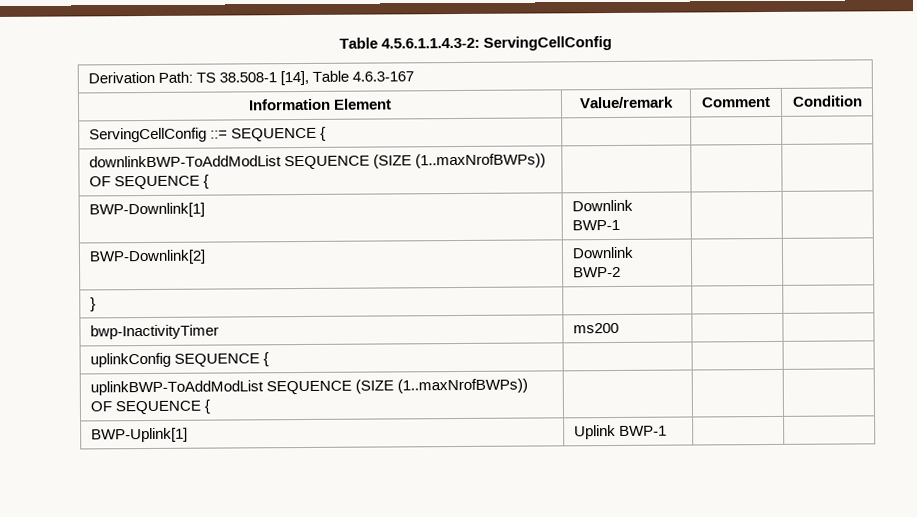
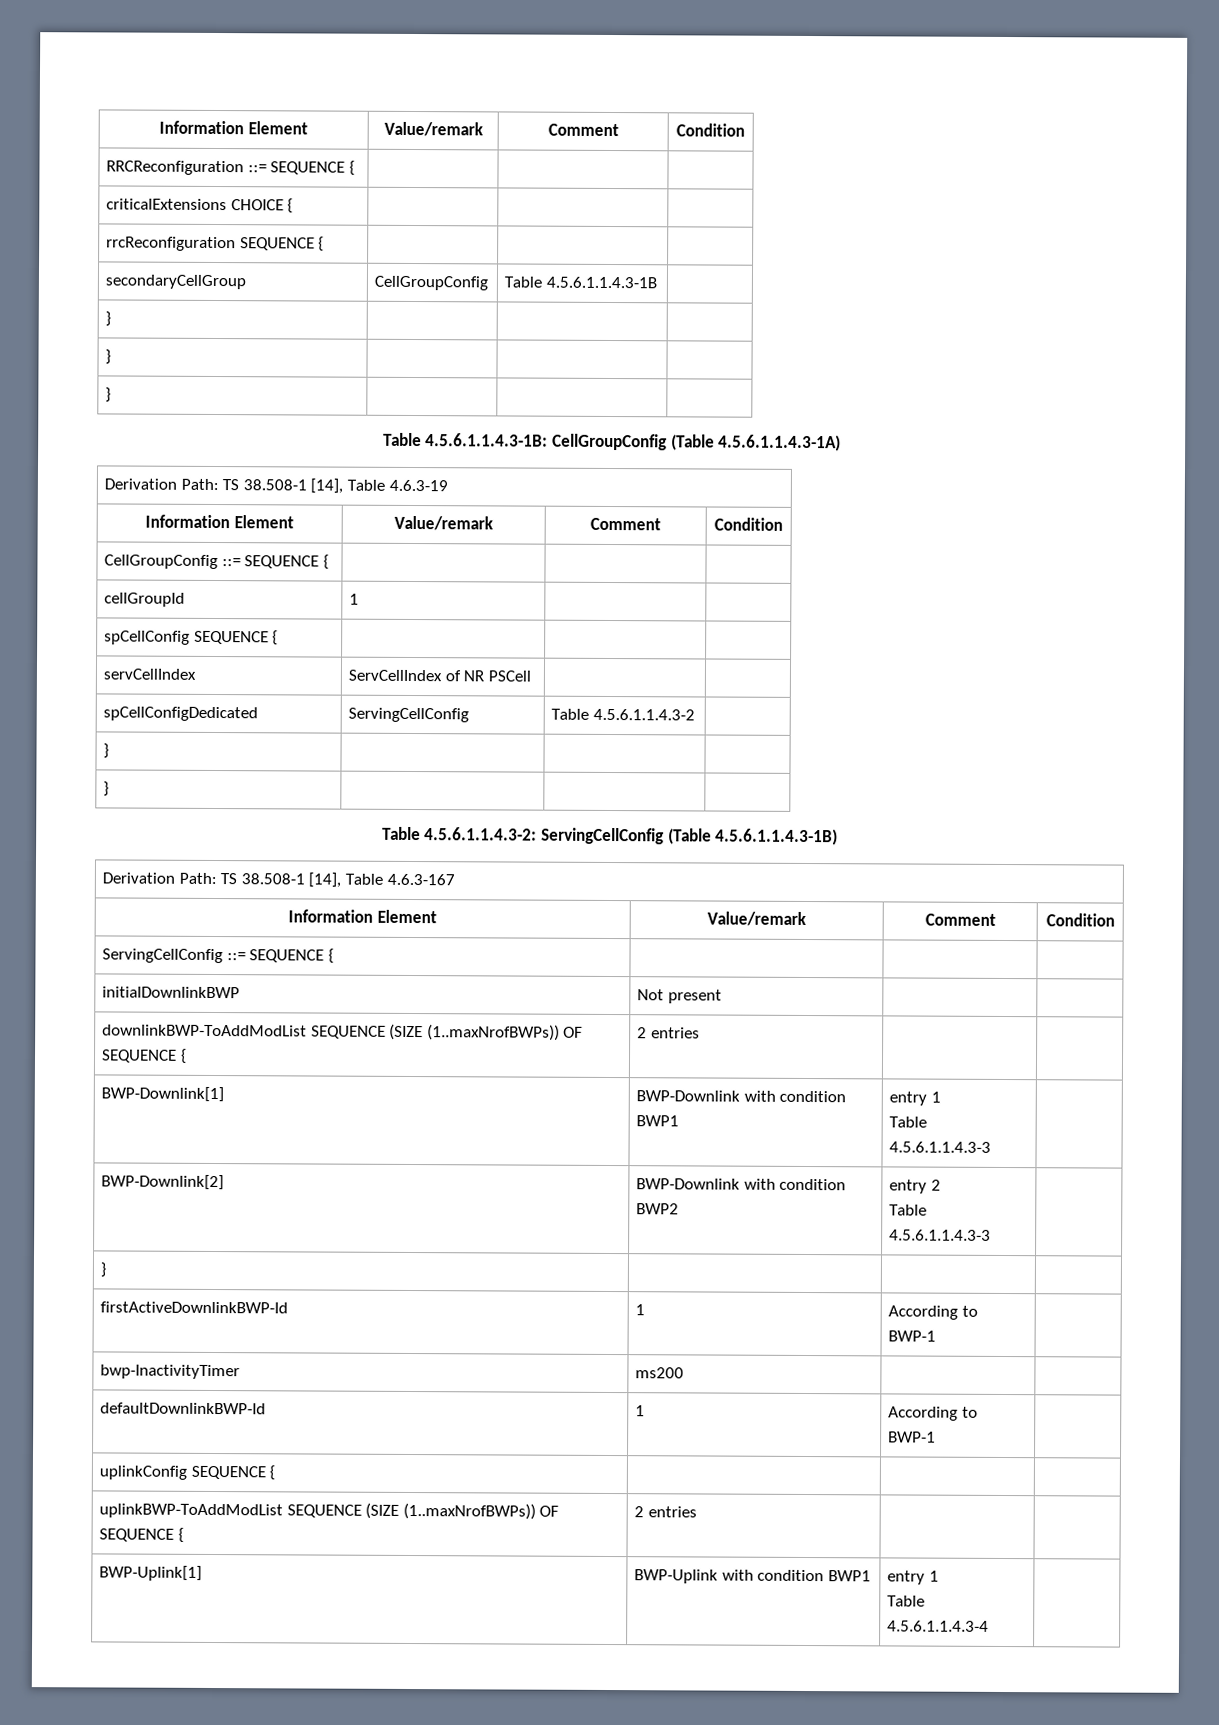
(338, 43) none -> [159,120,308,135] [383,121,484,137] [547,123,619,137] [676,123,745,137] [106,160,355,176] [106,198,294,214] [106,236,325,252] [105,274,247,290] [374,275,489,291] [504,276,657,289] [105,311,112,327] [105,349,112,365] [105,387,112,403] [382,432,842,452] [104,478,448,494] [145,514,294,529] [394,515,494,531] [590,517,661,531] [714,517,783,531] [104,554,329,570] [104,592,186,607] [349,593,360,605] [104,630,279,646] [103,668,197,680] [348,669,531,682] [103,706,259,722] [348,707,470,723] [551,708,695,721] [103,743,110,759] [103,781,110,797] Information Element | Value/remark | Comment | Condition // RRCReconfiguration ::= SEQUENCE { | | | // criticalExtensions CHOICE { | | | // rrcReconfiguration SEQUENCE { | | | // secondaryCellGroup | CellGroupConfig | Table 4.5.6.1.1.4.3-1B | // } | | | // } | | | // } | | | // Table 4.5.6.1.1.4.3-1B: CellGroupConfig (Table 4.5.6.1.1.4.3-1A) // Derivation Path: TS 38.508-1 [14], Table 4.6.3-19 // Information Element | Value/remark | Comment | Condition // CellGroupConfig ::= SEQUENCE { | | | // cellGroupId | 1 | | // spCellConfig SEQUENCE { | | | // servCellIndex | ServCellIndex of NR PSCell | | // spCellConfigDedicated | ServingCellConfig | Table 4.5.6.1.1.4.3-2 | // } | | | // } | | | //
(613, 43) none -> [667,828,839,846] (Table 4.5.6.1.1.4.3-1B)
(327, 133) none -> [102,986,241,999] [637,989,722,1004] // initialDownlinkBWP | Not present | |
(210, 181) none -> [637,1027,700,1039] 2 entries
[571,199,633,212] [571,219,620,231] [88,249,206,265] [571,246,633,259] [572,266,621,278] [89,297,96,312] [89,324,219,340] [572,322,619,334] Downlink BWP-1 | | // BWP-Downlink[2] | Downlink BWP-2 | | // } | | | // bwp-InactivityTimer | ms200 | -> [636,1090,847,1103] [636,1115,680,1127] [889,1091,941,1106] [889,1116,928,1128] [889,1141,992,1153] [101,1174,225,1191] [636,1178,847,1191] [636,1203,680,1215] [889,1179,941,1194] [889,1204,928,1216] [889,1229,992,1241] [100,1262,107,1278] [100,1301,289,1314] [635,1304,646,1316] [888,1305,978,1320] [888,1330,937,1342] [100,1364,241,1380] [635,1367,685,1379] [100,1402,267,1415] [635,1405,646,1417] [888,1406,978,1421] [888,1431,937,1443] BWP-Downlink with condition BWP1 | entry 1 // Table 4.5.6.1.1.4.3-3 | // BWP-Downlink[2] | BWP-Downlink with condition BWP2 | entry 2 // Table 4.5.6.1.1.4.3-3 | // } | | | // firstActiveDownlinkBWP-Id | 1 | According to BWP-1 | // bwp-InactivityTimer | ms200 | | // defaultDownlinkBWP-Id | 1 | According to BWP-1
(211, 406) none -> [634,1506,697,1518] 2 entries
[573,424,667,440] Uplink BWP-1 | -> [634,1569,871,1584] [887,1570,939,1585] [887,1595,926,1607] [887,1620,990,1632] BWP-Uplink with condition BWP1 | entry 1 // Table 4.5.6.1.1.4.3-4

